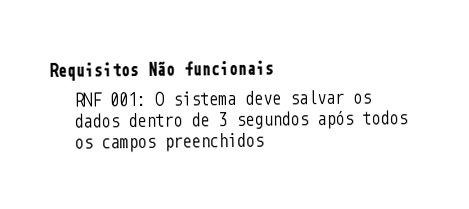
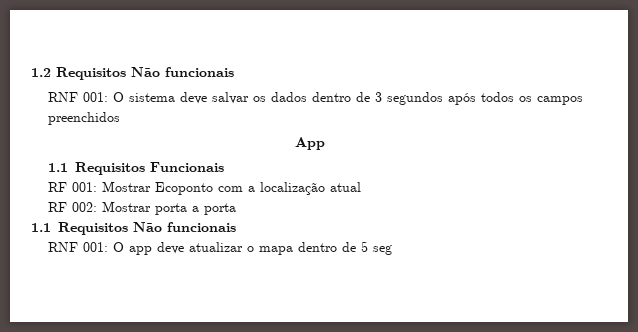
(48, 71) none -> [31,68,51,77] 1.2
(264, 142) none -> [295,137,325,150] [47,162,224,175] [47,181,361,195] [47,201,236,215] [31,222,236,235] [47,241,392,255] // App // 1.1 Requisitos Funcionais // RF 001: Mostrar Ecoponto com a localização atual // RF 002: Mostrar porta a porta // 1.1 Requisitos Não funcionais // RNF 001: O app deve atualizar o mapa dentro de 5 seg

